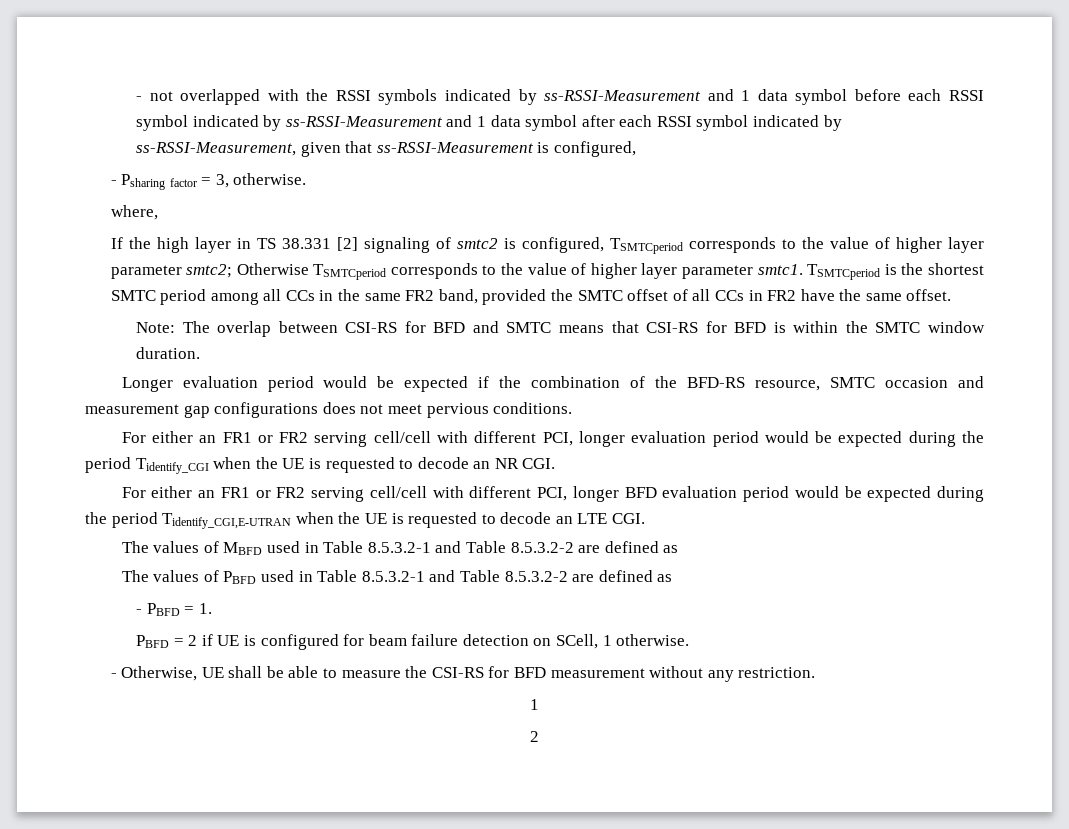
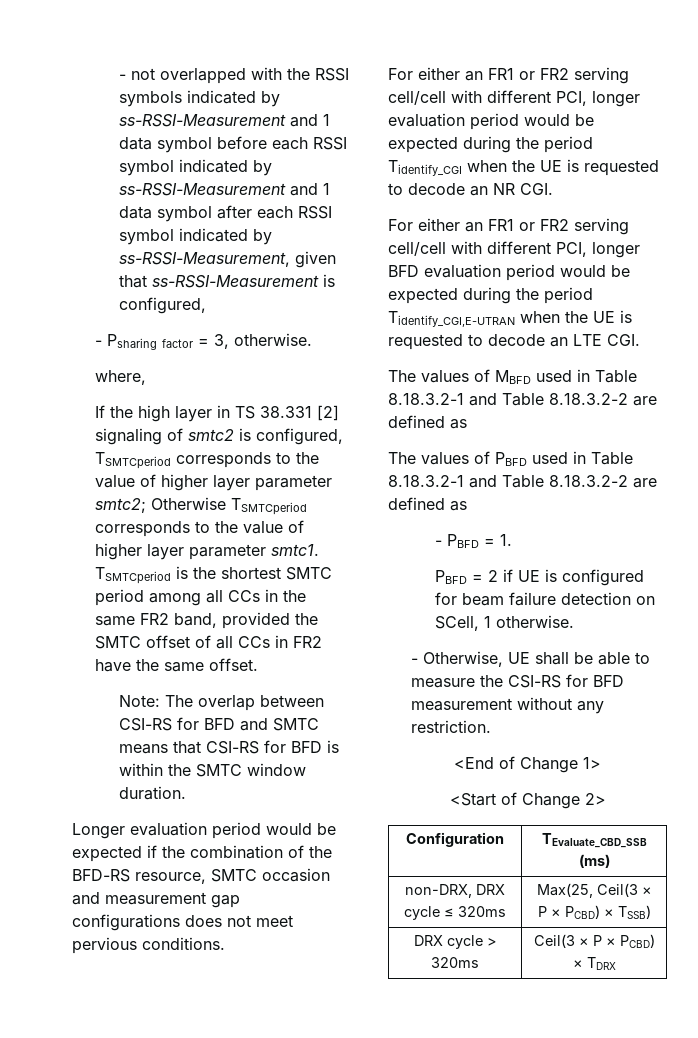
[367,541,574,553] 8.5.3.2-1 and Table 8.5.3.2-2 -> [388,393,628,406] 8.18.3.2-1 and Table 8.18.3.2-2
[361,570,568,582] 8.5.3.2-1 and Table 8.5.3.2-2 -> [388,475,628,488] 8.18.3.2-1 and Table 8.18.3.2-2
[530,699,539,710] [530,731,539,742] 1 // 2 -> [454,756,601,773] [449,792,606,809] [406,832,504,847] [541,833,647,848] [578,854,610,868] [405,884,505,898] [404,906,506,920] [536,883,652,898] [537,905,651,919] [413,935,497,949] [431,957,479,968] [533,934,655,948] [572,957,616,970] <End of Change 1> // <Start of Change 2> // Configuration | TEvaluate_CBD_SSB (ms) // non-DRX, DRX cycle ≤ 320ms | Max(25, Ceil(3 × P × PCBD) × TSSB) // DRX cycle > 320ms | Ceil(3 × P × PCBD) × TDRX

